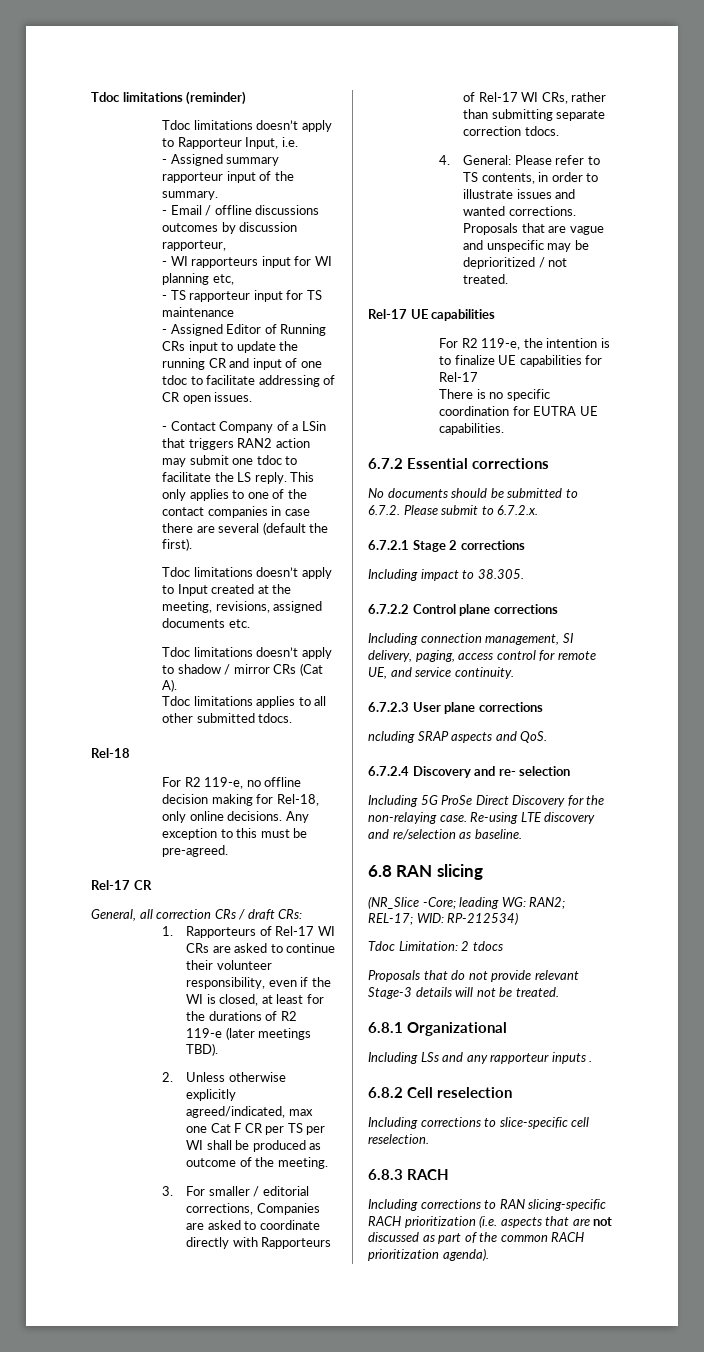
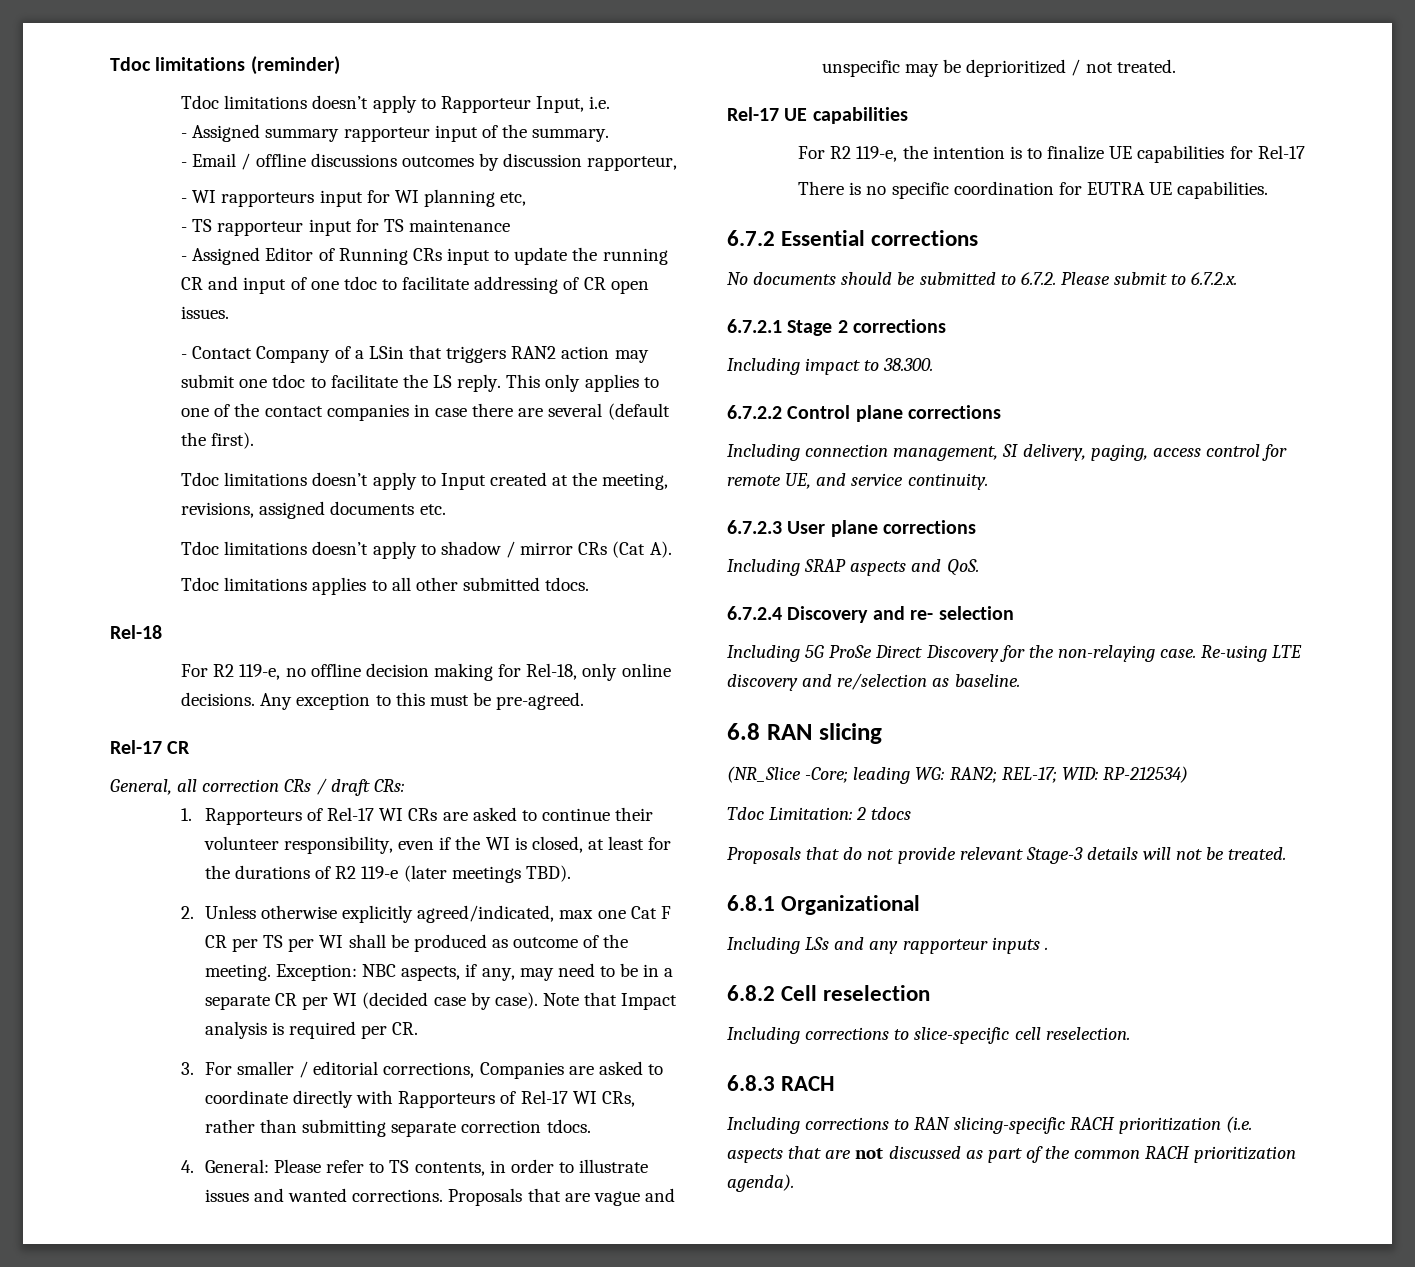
(328, 1163) none -> [276,963,674,981] [204,992,678,1010] [204,1021,419,1039] Exception: NBC aspects, if any, may need to be in a separate CR per WI (decided case by case). Note that Impact analysis is required per CR.
[477,569,524,579] 38.305. -> [883,358,934,371] 38.300.
[368,731,415,743] ncluding -> [727,559,800,576] Including

